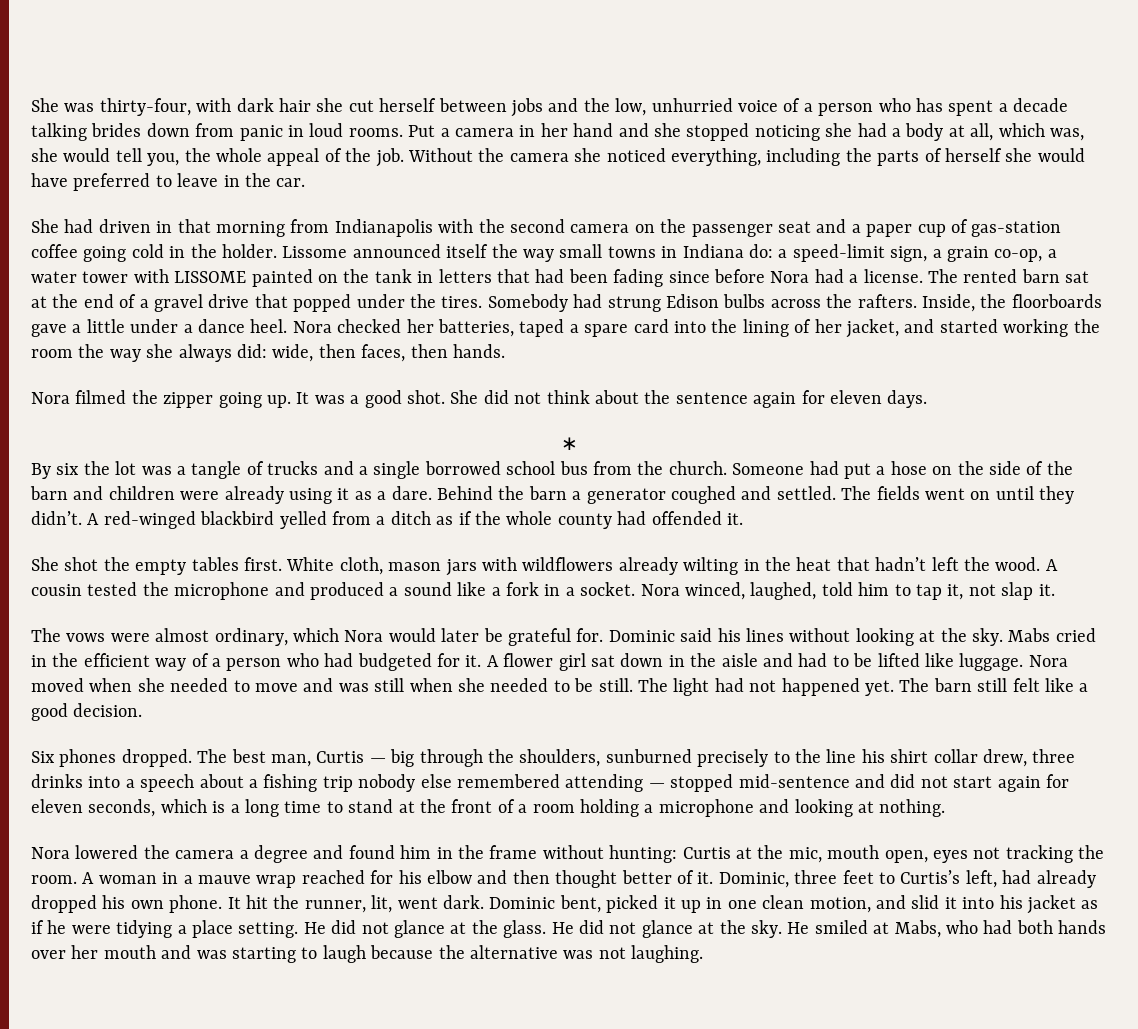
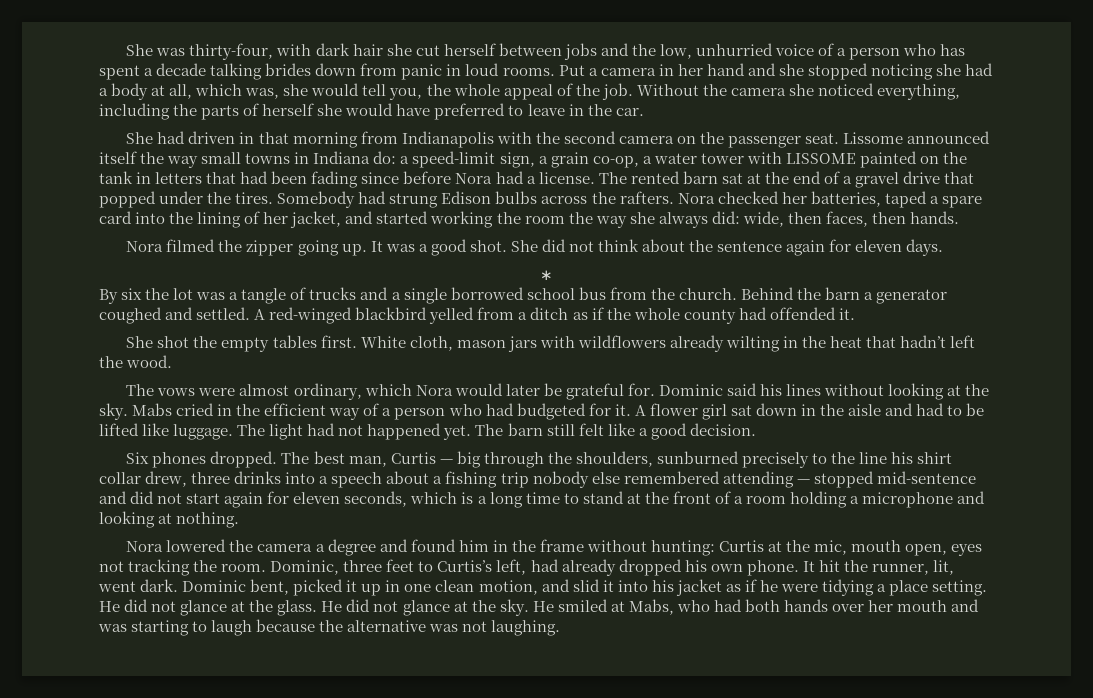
[777,219,1062,237] [31,244,277,262] seat and a paper cup of gas-station coffee going cold in the holder. -> [805,133,840,144] seat.
[921,294,1102,312] [31,319,288,337] Inside, the floorboards gave a little under a dance heel. -> (674, 197) none
[732,461,1073,479] [30,486,432,504] Someone had put a hose on the side of the barn and children were already using it as a dare. -> (737, 294) none
[841,486,1075,504] [31,511,82,525] The fields went on until they didn’t. -> (251, 313) none
[1045,559,1058,571] [31,582,1055,600] A cousin tested the microphone and produced a sound like a fork in a socket. Nora winced, laughed, told him to tap it, not slap it. -> (173, 361) none
[1028,655,1068,667] [31,678,633,692] Nora moved when she needed to move and was still when she needed to be still. -> (234, 432) none
[82,870,714,888] A woman in a mauve wrap reached for his elbow and then thought better of it. -> (267, 568) none

